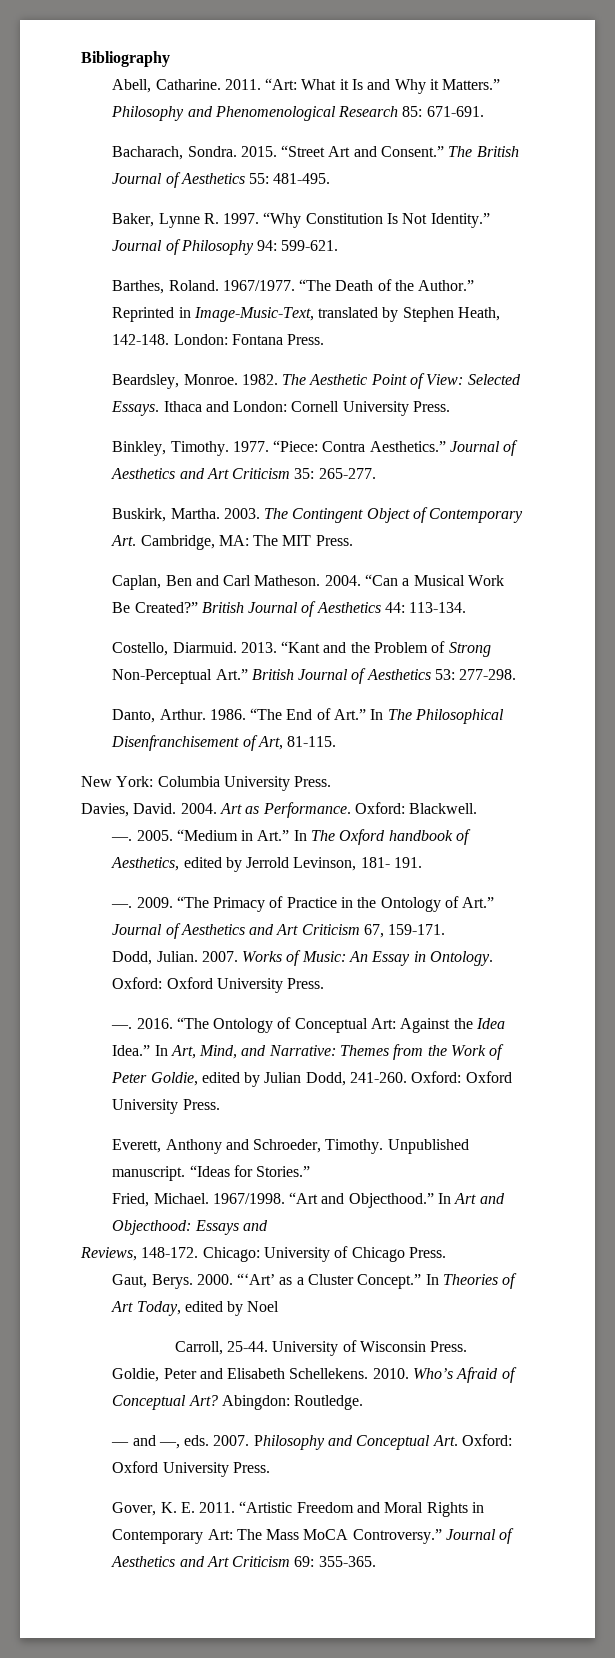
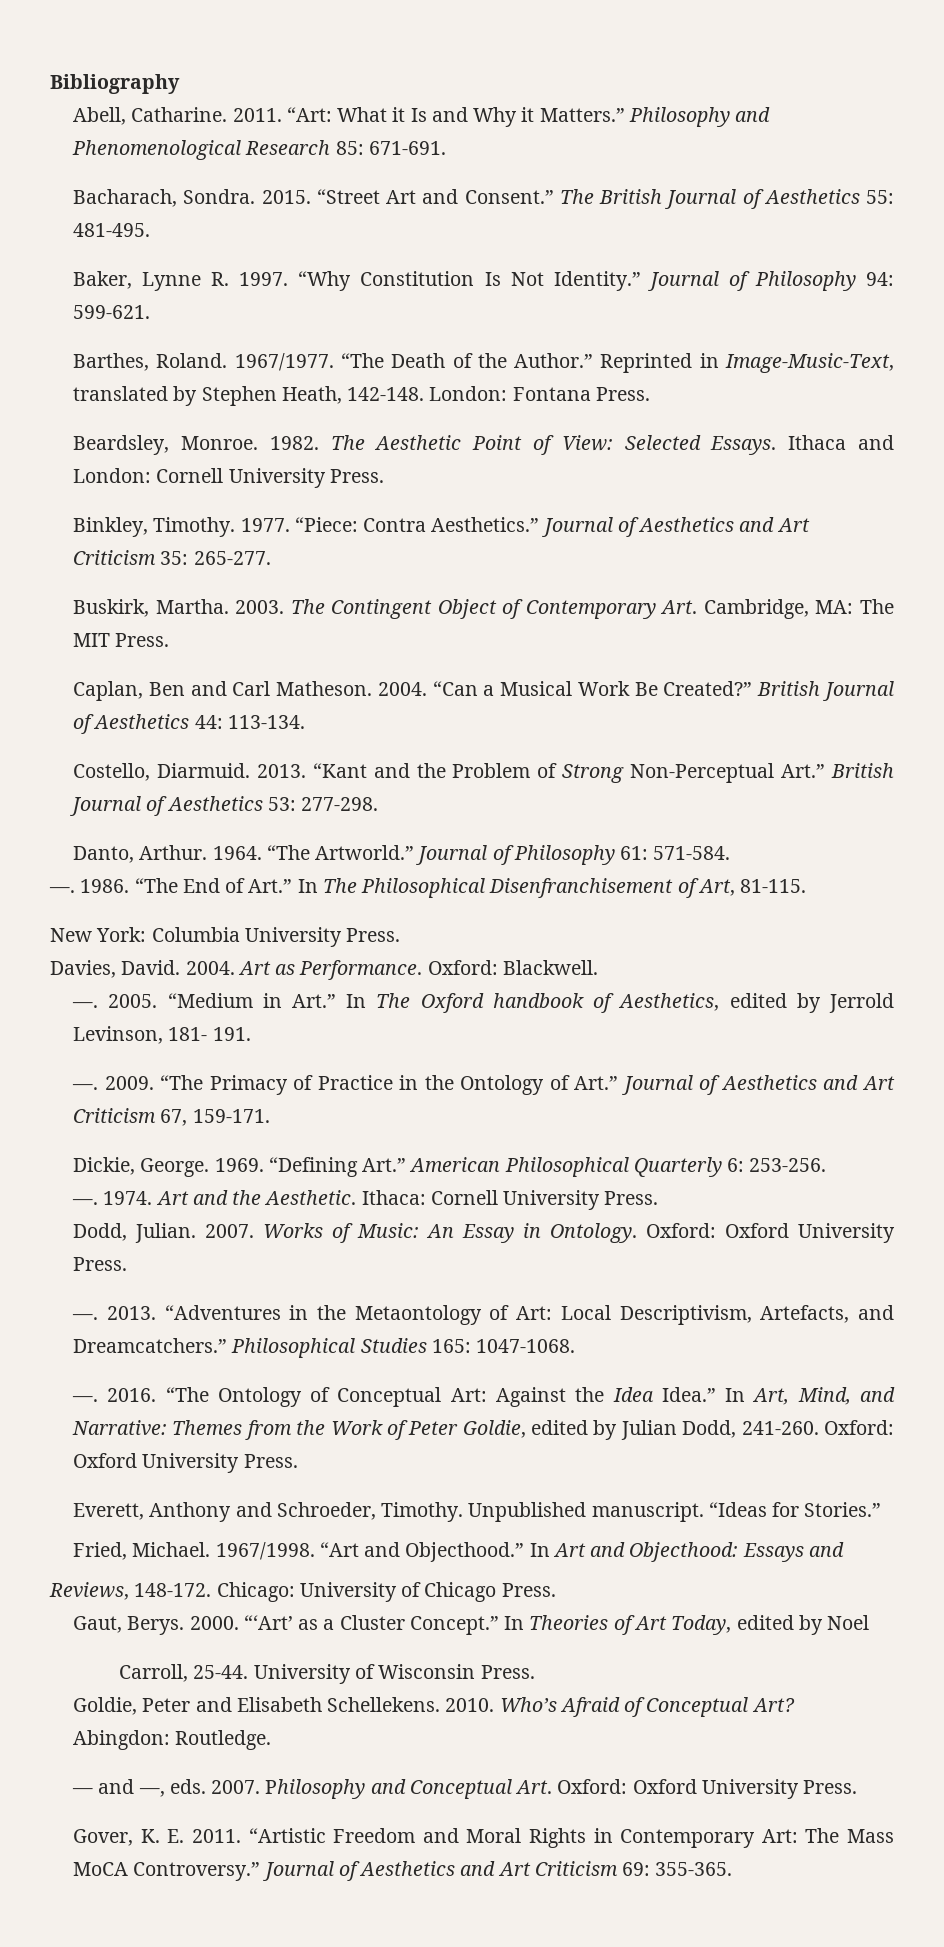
(206, 714) none -> [212,845,731,865] [49,887,75,893] 1964. “The Artworld.” Journal of Philosophy 61: 571-584. // —.
(446, 929) none -> [73,1157,827,1177] [72,1190,659,1210] // Dickie, George. 1969. “Defining Art.” American Philosophical Quarterly 6: 253-256. // —. 1974. Art and the Aesthetic. Ithaca: Cornell University Press.
(325, 983) none -> [72,1305,894,1325] [73,1338,576,1358] // —. 2013. “Adventures in the Metaontology of Art: Local Descriptivism, Artefacts, and Dreamcatchers.” Philosophical Studies 165: 1047-1068.

